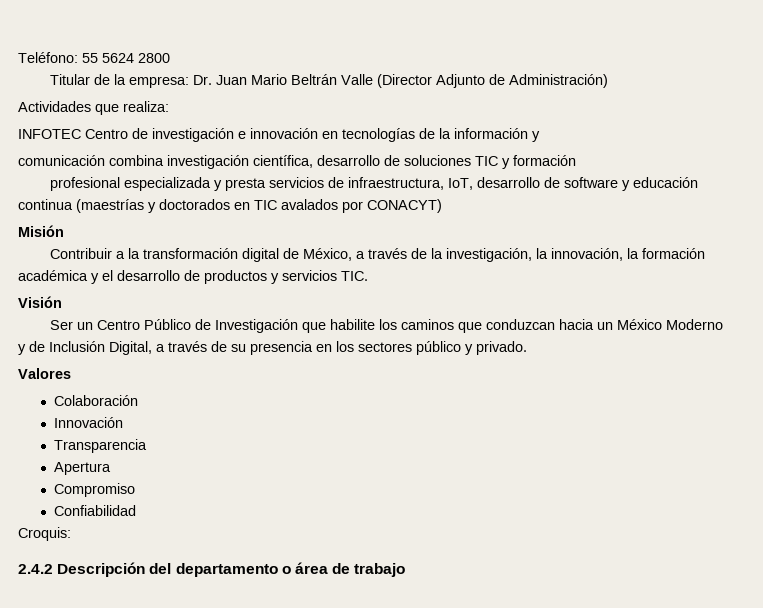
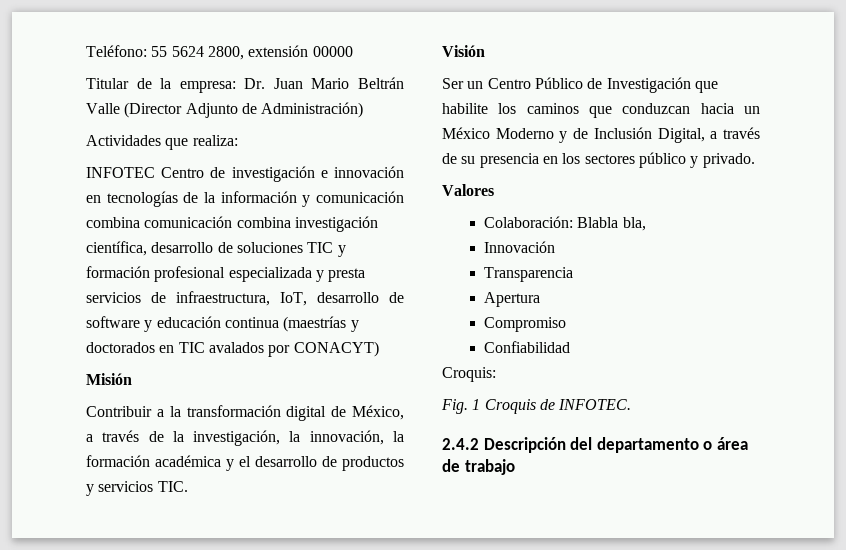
[138,53,170,63] 2800 -> [207,45,353,60] 2800, extensión 00000
(540, 136) // -> [316,191,405,203] [86,217,140,228] comunicación combina
(576, 160) // -> (150, 272) none
[53,395,138,406] Colaboración -> [483,216,646,231] Colaboración: Blabla bla,
(71, 534) none -> [441,399,632,414] // Fig. 1 Croquis de INFOTEC.

